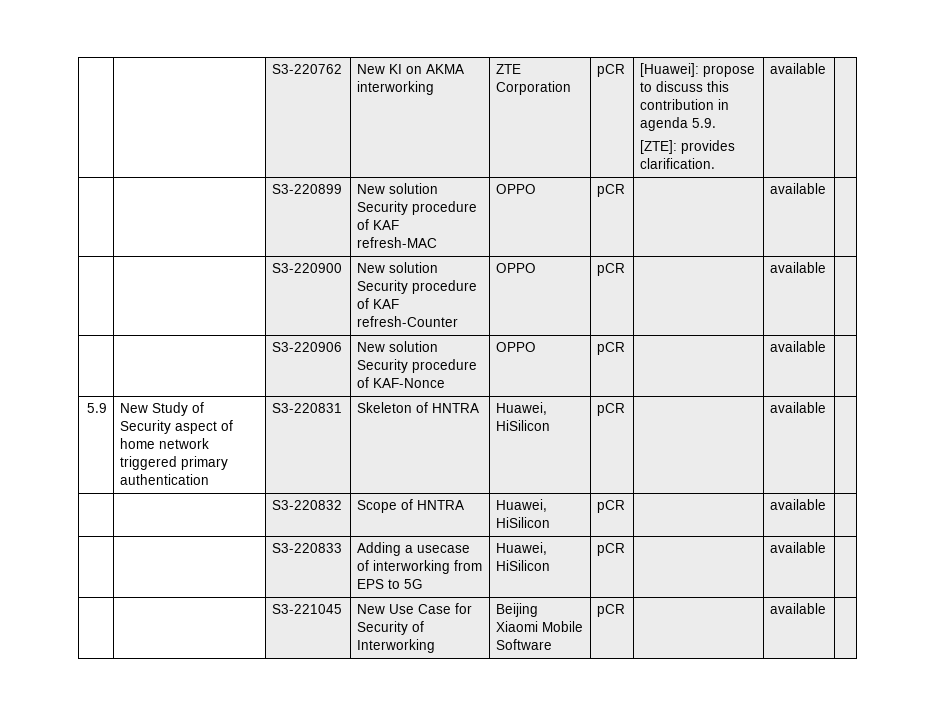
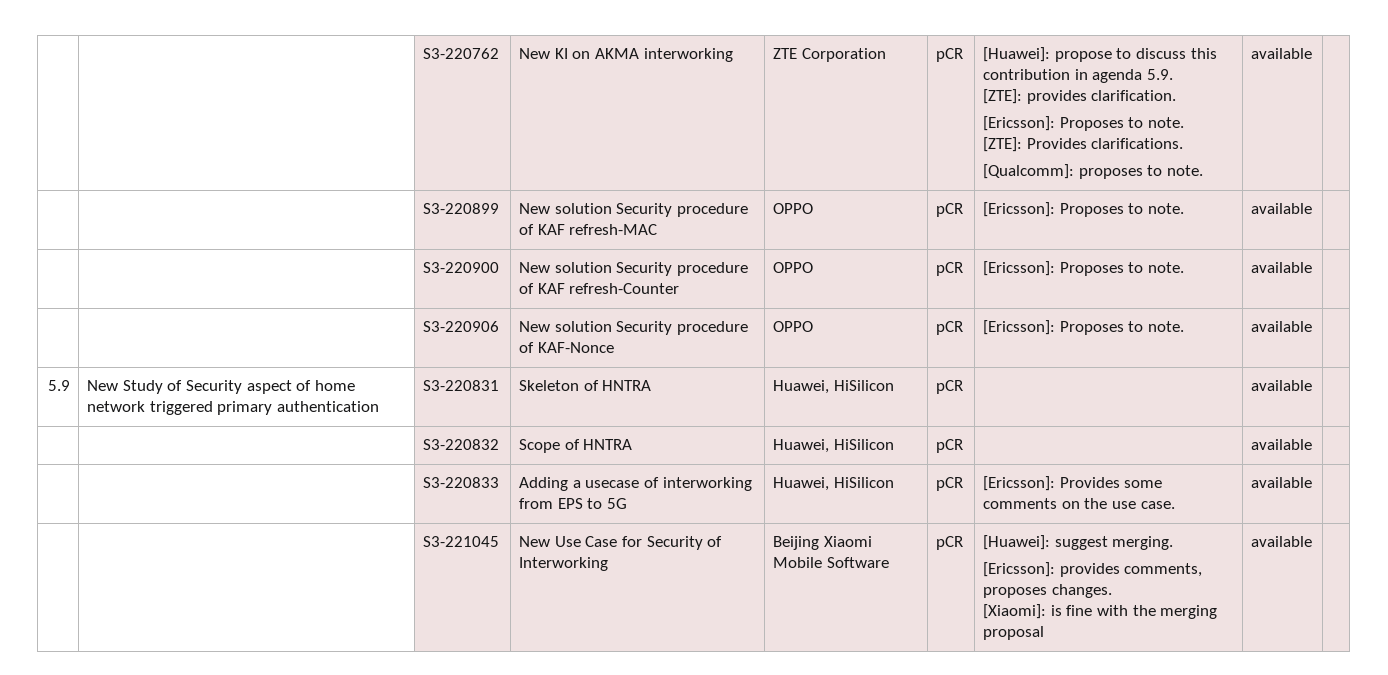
(716, 163) none -> [983,116,1185,131] [983,137,1184,152] [983,164,1204,179] // [Ericsson]: Proposes to note. // [ZTE]: Provides clarifications. // [Qualcomm]: proposes to note.
(626, 190) none -> [983,202,1185,217] [Ericsson]: Proposes to note.
(626, 269) none -> [983,261,1185,276] [Ericsson]: Proposes to note.
(626, 348) none -> [983,320,1185,335] [Ericsson]: Proposes to note.
(626, 549) none -> [983,476,1163,491] [983,498,1175,509] [Ericsson]: Provides some comments on the use case.
(626, 610) none -> [983,535,1174,550] [983,562,1203,577] [983,584,1112,598] [983,604,1218,619] [983,626,1045,640] [Huawei]: suggest merging. // [Ericsson]: provides comments, proposes changes. // [Xiaomi]: is fine with the merging proposal

